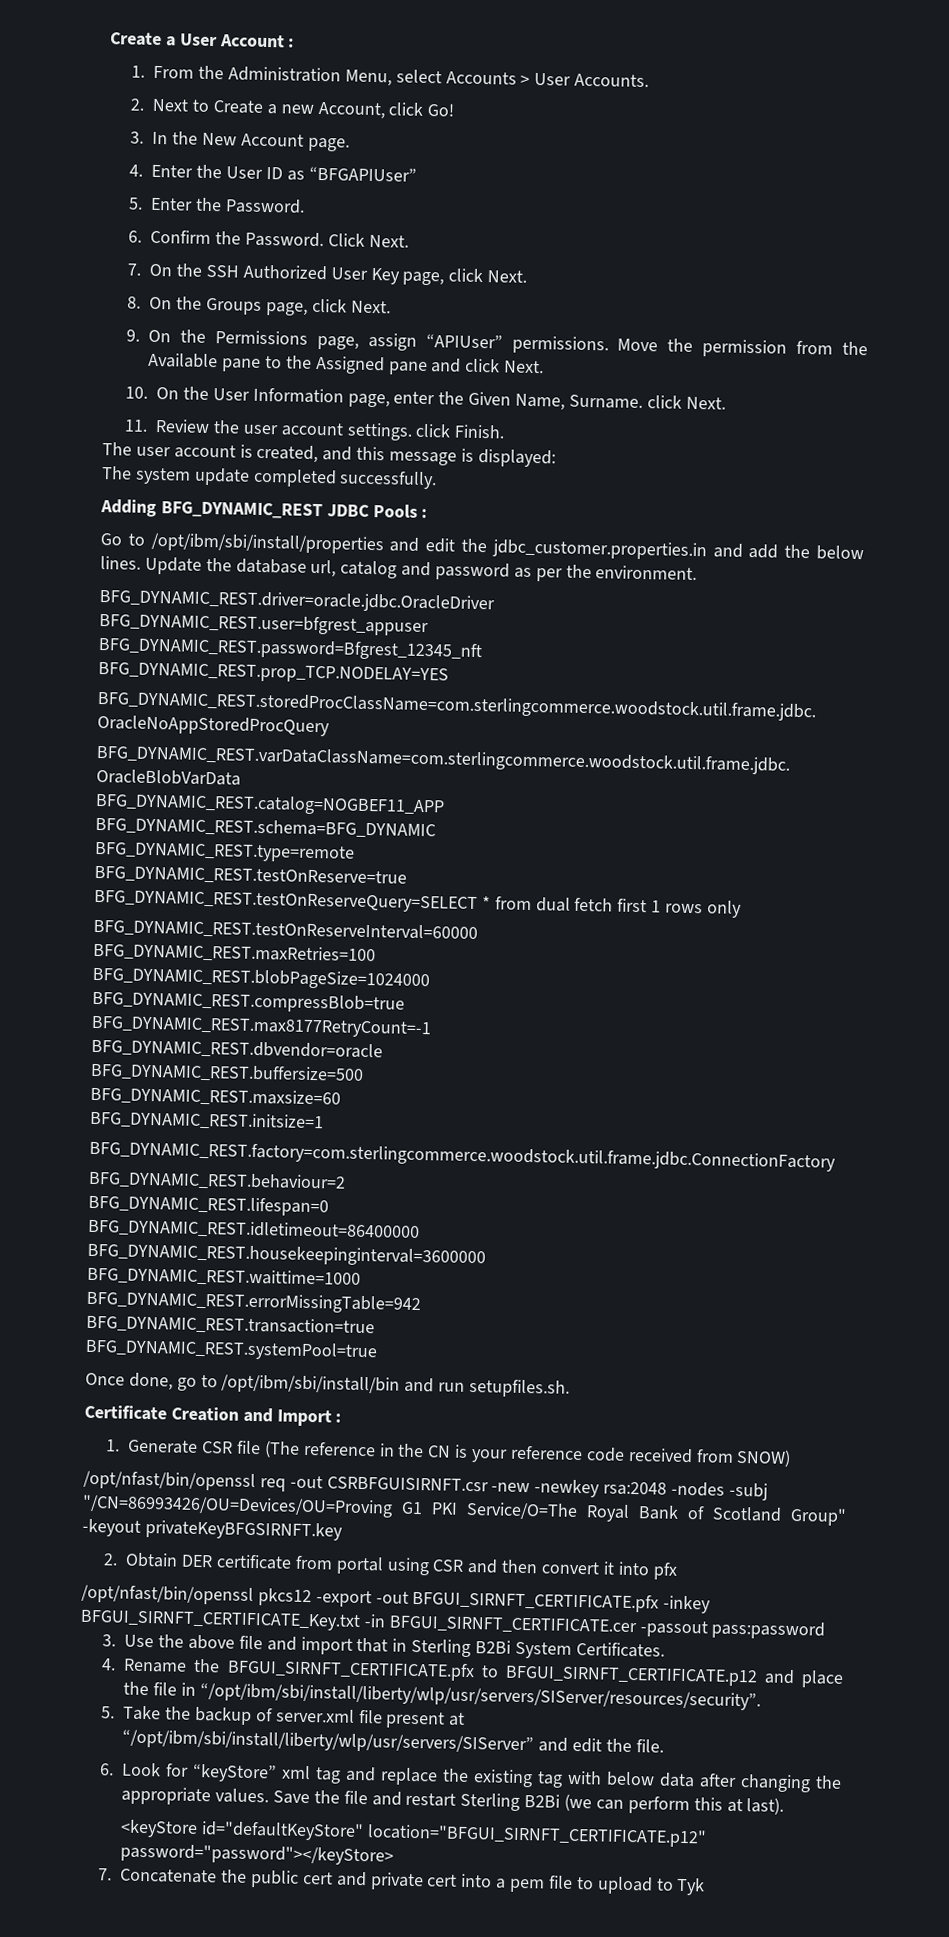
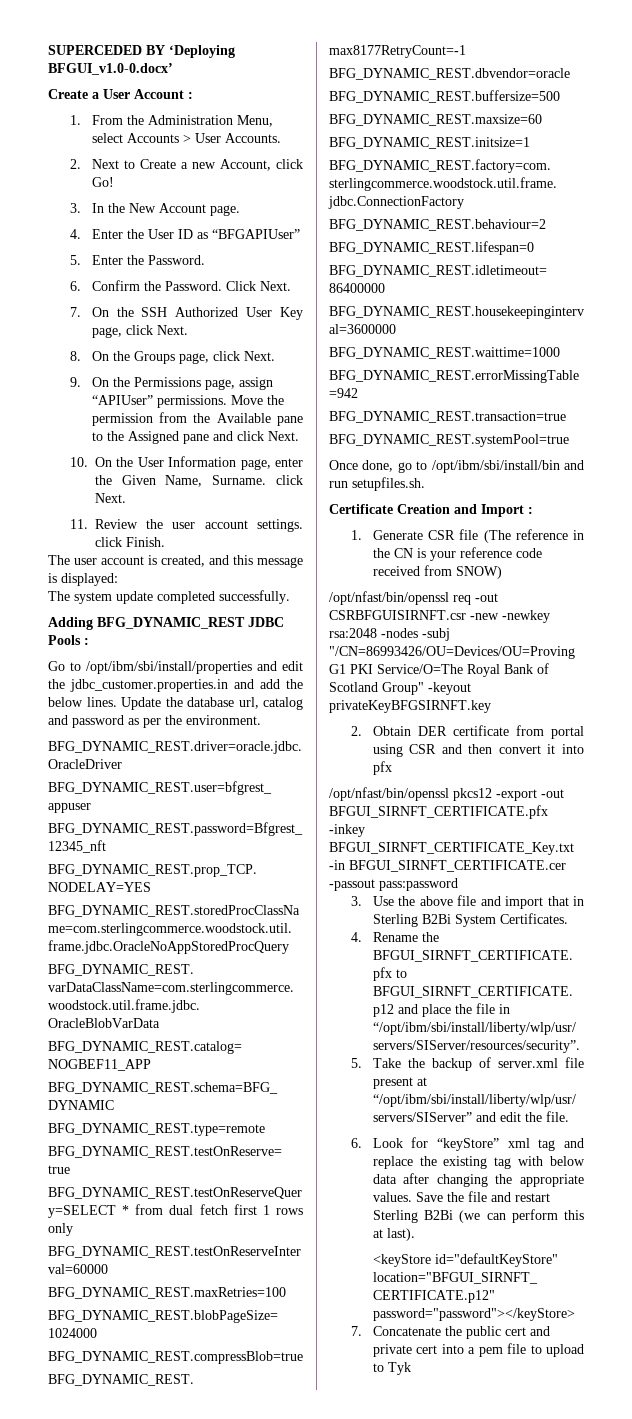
(110, 39) none -> [48,45,235,58] [48,63,173,75] SUPERCEDED BY ‘Deploying BFGUI_v1.0-0.docx’ //

